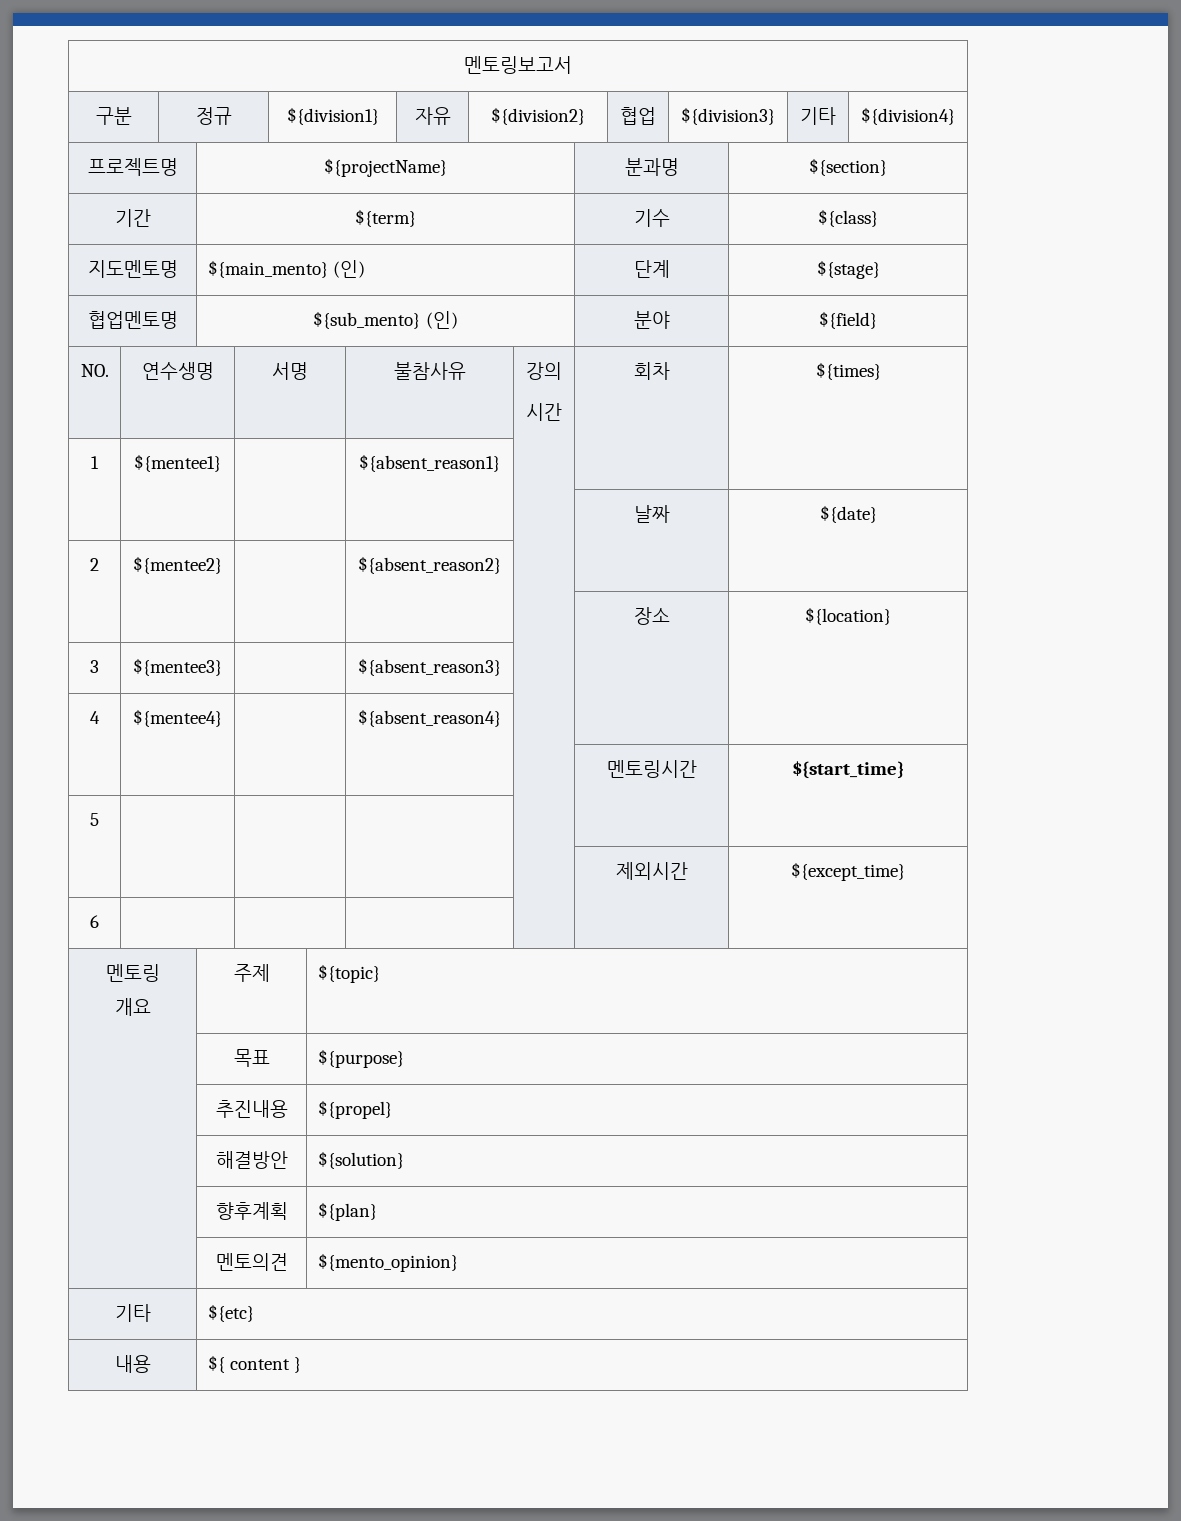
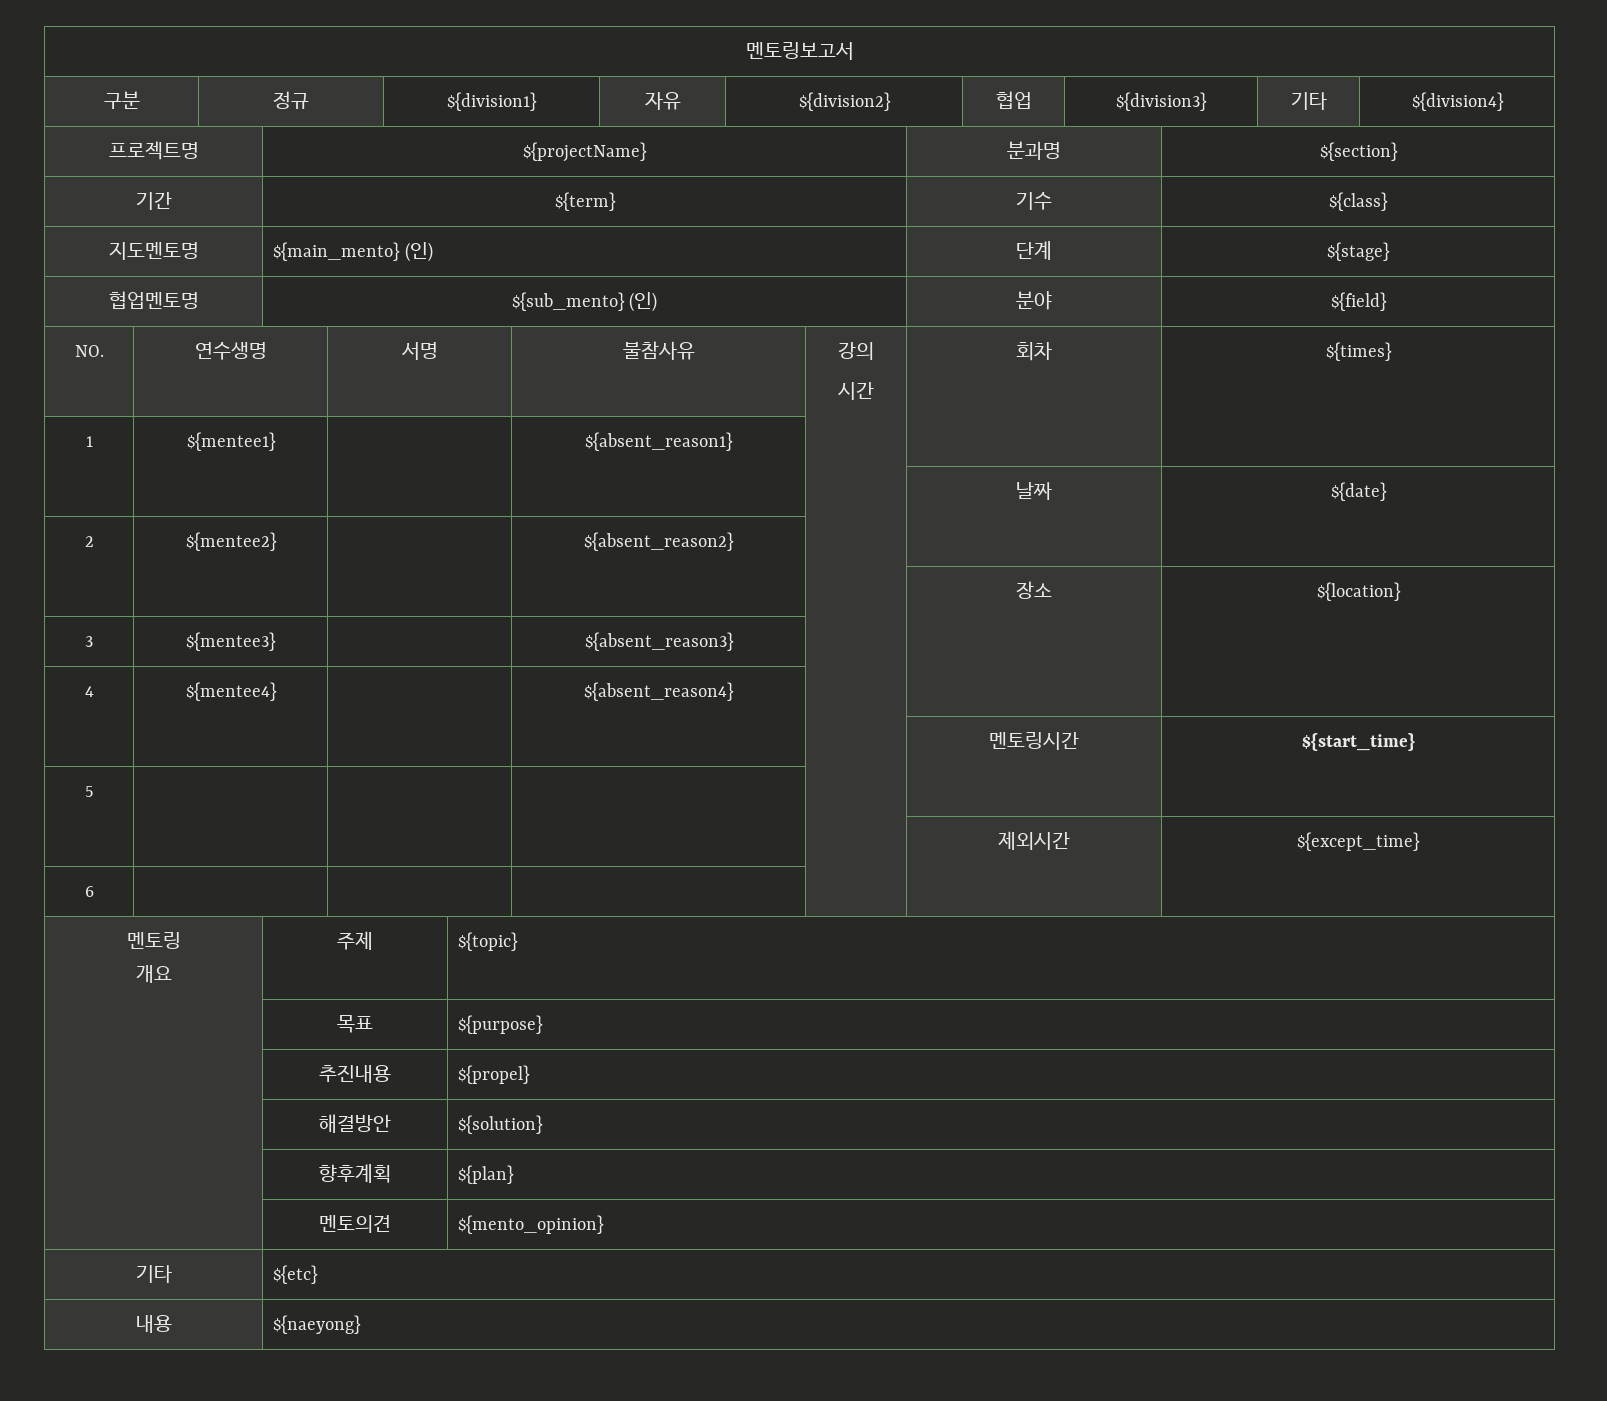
[207,1355,302,1373] ${ content } -> [273,1315,362,1334] ${naeyong}

